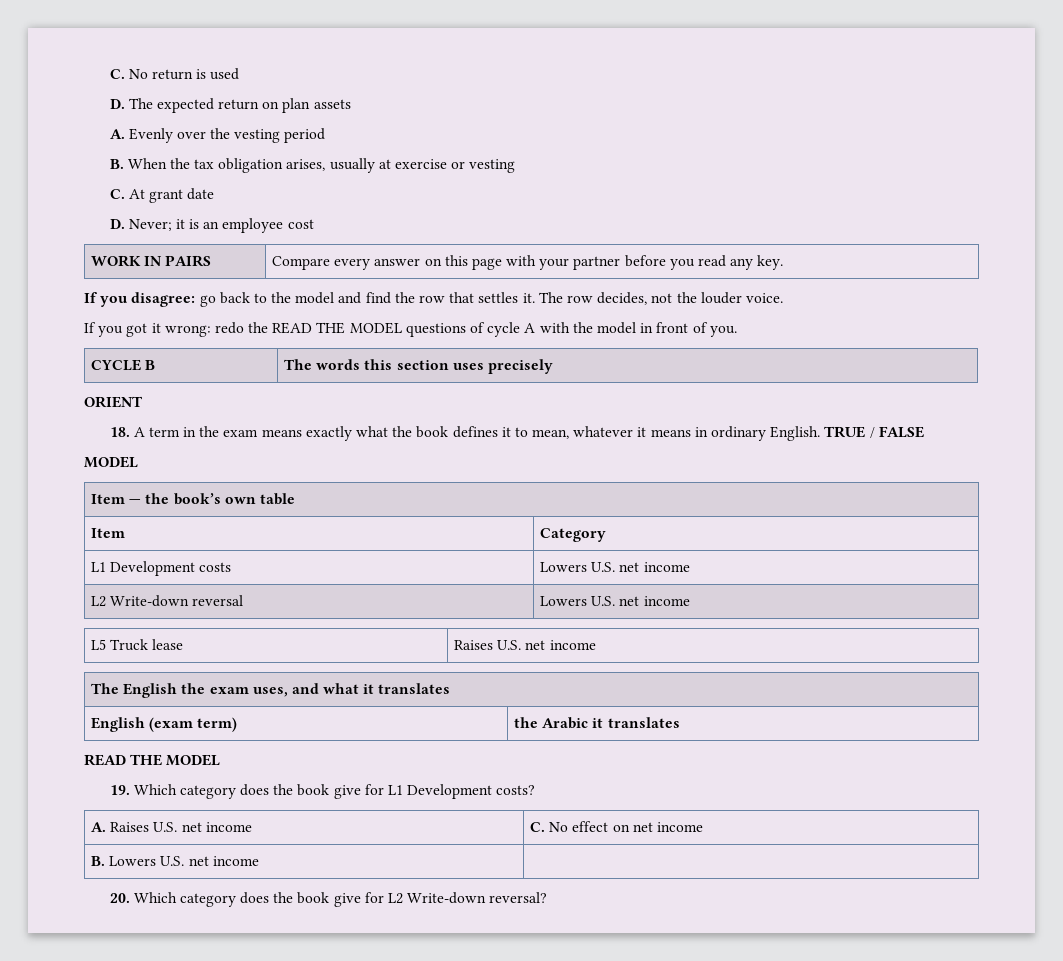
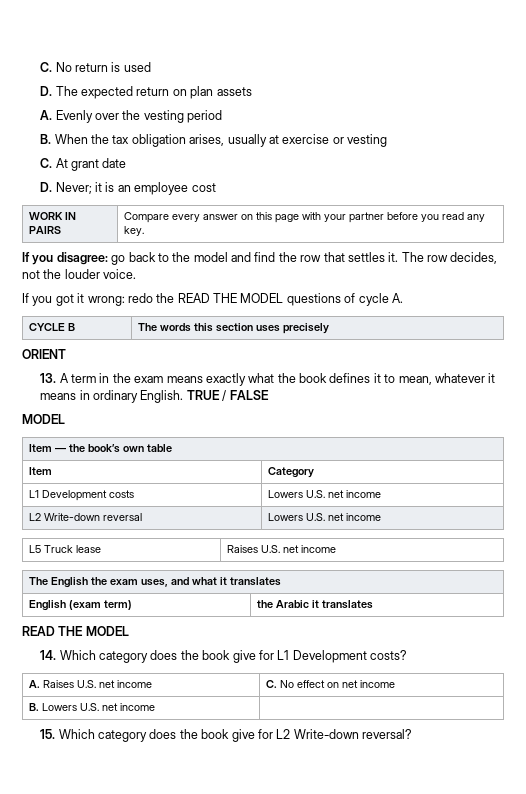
[524,322,737,337] A with the model in front of you. -> [391,293,403,303] A.
[109,427,130,437] 18. -> [40,373,57,383] 13.
[109,785,130,795] 19. -> [40,650,57,660] 14.
[109,893,130,903] 20. -> [40,729,56,739] 15.

